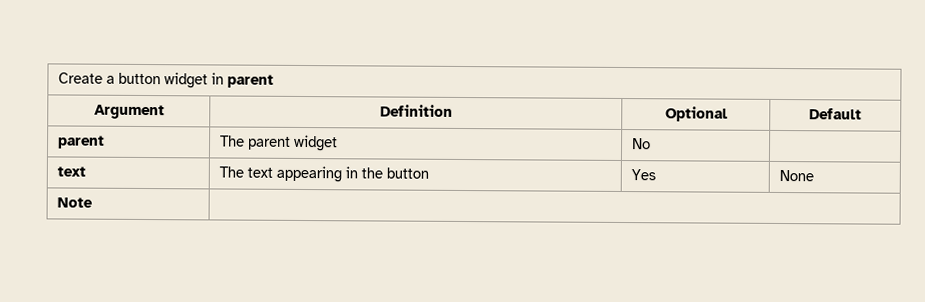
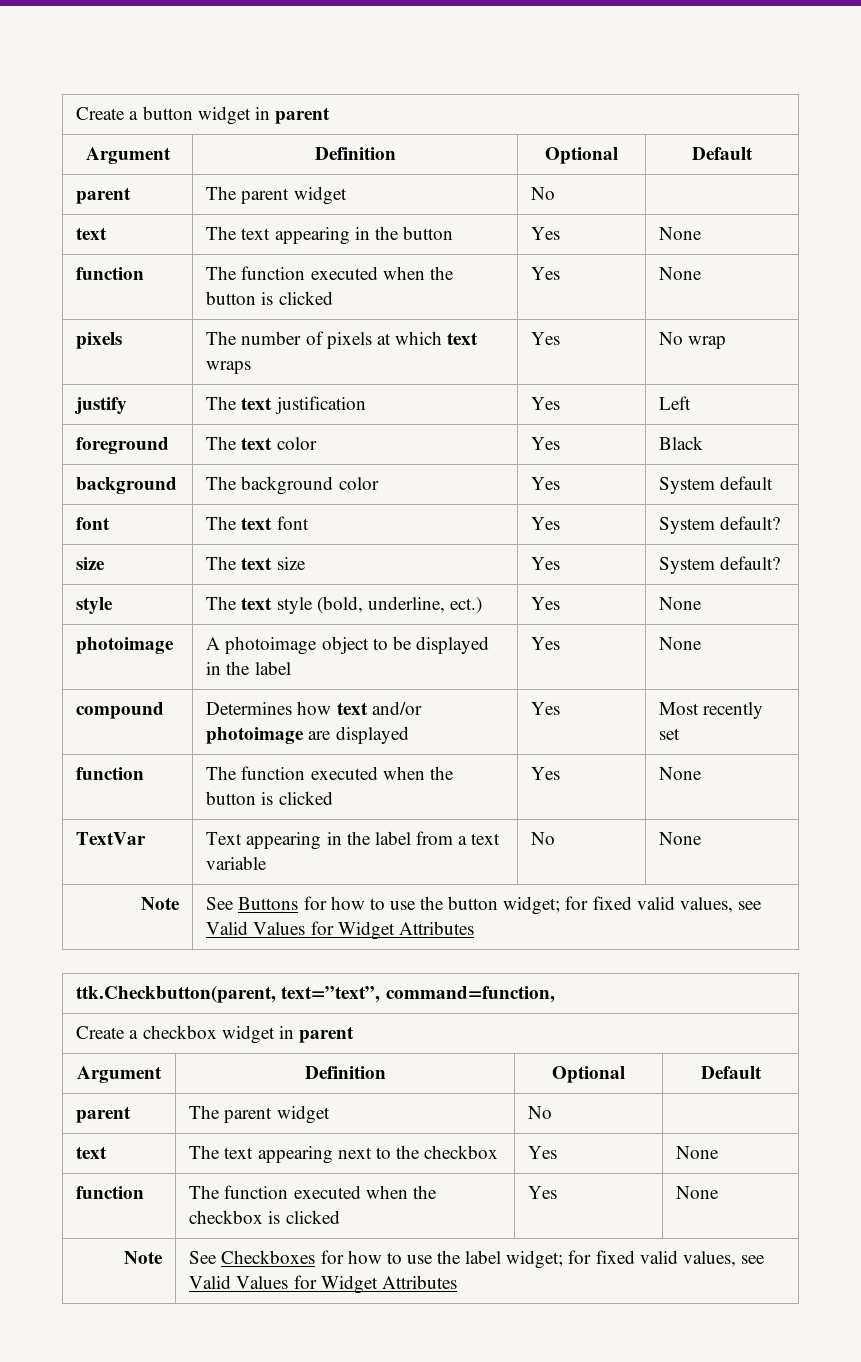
[57,197,94,208] Note | -> [76,267,145,280] [206,266,454,280] [206,291,333,305] [531,267,561,280] [659,267,703,280] [76,332,123,349] [206,331,479,349] [206,361,252,374] [531,332,561,345] [659,332,727,349] [74,397,128,414] [206,396,366,414] [531,397,561,410] [659,396,692,410] [76,437,170,454] [206,436,317,450] [531,437,561,450] [659,436,704,450] [76,477,178,494] [206,476,379,495] [531,477,561,490] [659,476,774,494] [76,517,111,530] [206,516,309,530] [531,517,561,530] [659,516,781,534] [76,557,106,570] [206,556,306,570] [531,557,561,570] [659,556,781,574] [76,597,114,614] [206,596,482,614] [531,597,561,610] [659,597,703,610] [76,637,175,654] [206,636,489,655] [206,661,291,675] [531,637,561,650] [659,637,703,650] [76,702,165,719] [206,701,422,715] [206,726,409,744] [531,702,561,715] [659,702,764,719] [659,728,681,740] [76,767,145,780] [206,766,454,780] [206,791,333,805] [531,767,561,780] [659,767,703,780] [76,832,147,845] [206,831,501,850] [206,856,268,870] [531,832,556,845] [659,832,703,845] [140,897,180,910] [206,896,762,915] [206,921,474,940] [76,986,555,1003] [76,1025,354,1044] [77,1066,162,1083] [304,1066,386,1079] [552,1066,625,1083] [700,1066,762,1079] [76,1106,132,1123] [189,1105,330,1124] [528,1106,553,1119] [76,1146,108,1159] [189,1145,499,1164] [528,1146,558,1159] [676,1146,720,1159] [76,1186,145,1199] [189,1185,437,1199] [189,1210,340,1224] [528,1186,558,1199] [676,1186,720,1199] [123,1251,163,1264] [189,1250,765,1269] [189,1275,457,1294] function | The function executed when the button is clicked | Yes | None // pixels | The number of pixels at which text wraps | Yes | No wrap // justify | The text justification | Yes | Left // foreground | The text color | Yes | Black // background | The background color | Yes | System default // font | The text font | Yes | System default? // size | The text size | Yes | System default? // style | The text style (bold, underline, ect.) | Yes | None // photoimage | A photoimage object to be displayed in the label | Yes | None // compound | Determines how text and/or photoimage are displayed | Yes | Most recently set // function | The function executed when the button is clicked | Yes | None // TextVar | Text appearing in the label from a text variable | No | None // Note | See Buttons for how to use the button widget; for fixed valid values, see Valid Values for Widget Attributes // ttk.Checkbutton(parent, text=”text”, command=function, // Create a checkbox widget in parent // Argument | Definition | Optional | Default // parent | The parent widget | No | // text | The text appearing next to the checkbox | Yes | None // function | The function executed when the checkbox is clicked | Yes | None // Note | See Checkboxes for how to use the label widget; for fixed valid values, see Valid Values for Widget Attributes

